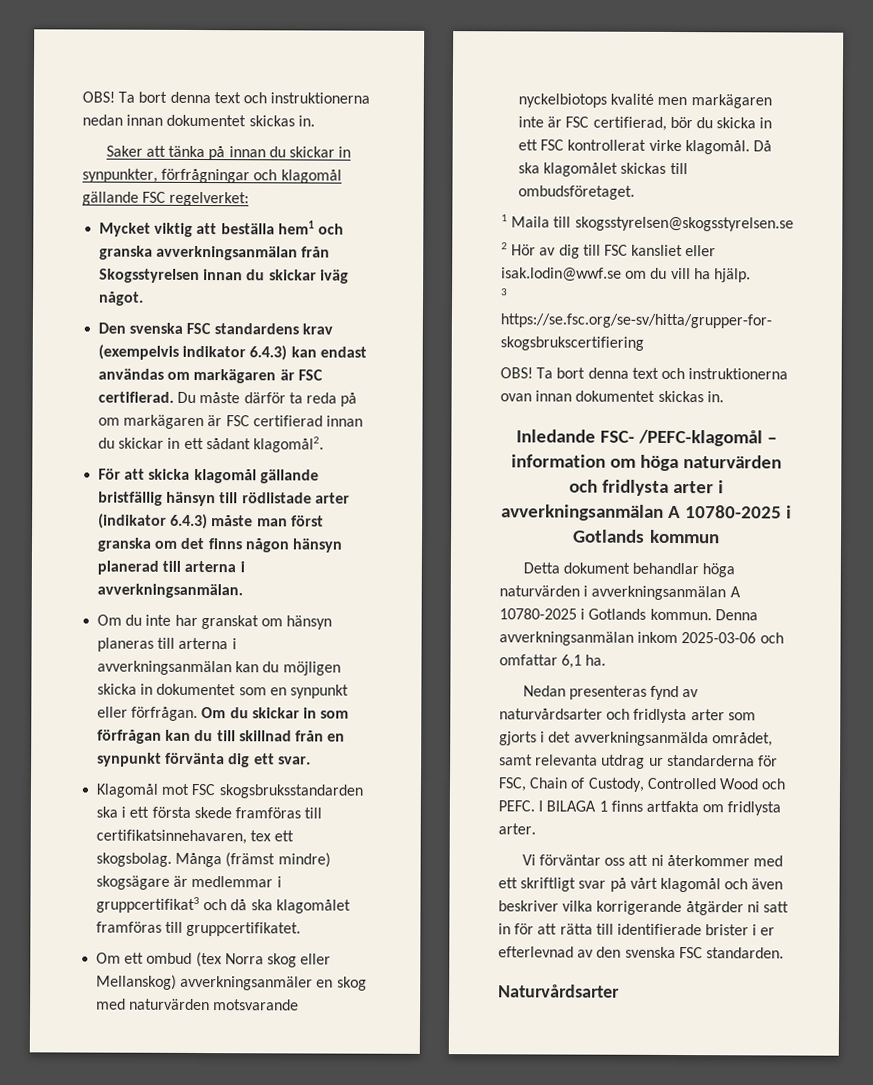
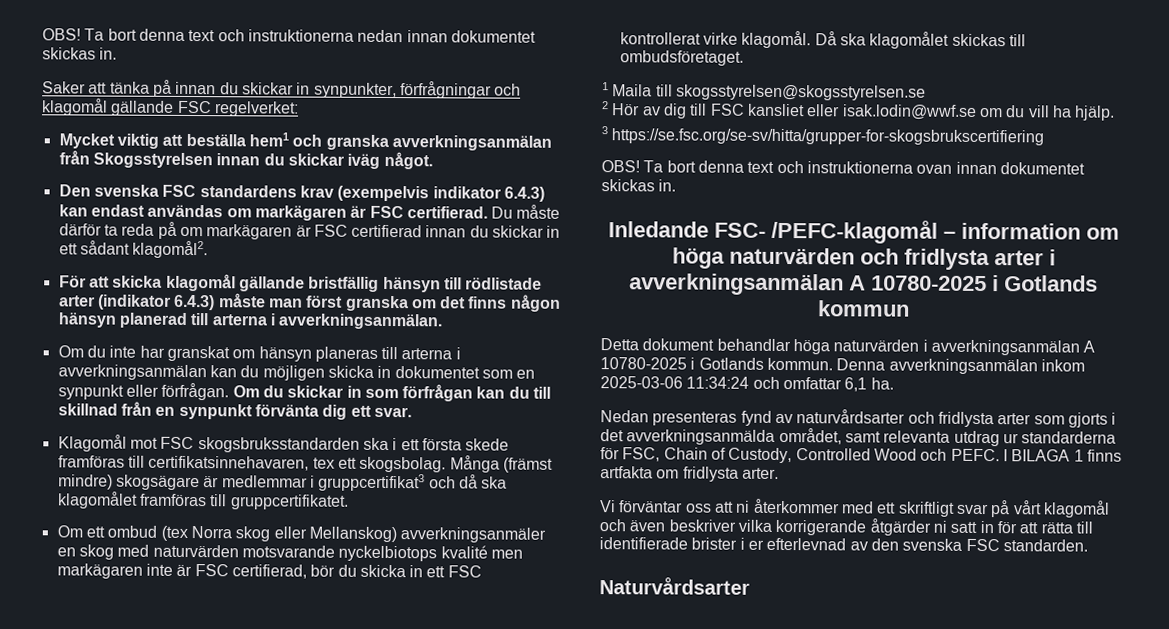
(757, 638) none -> [686,376,750,389] 11:34:24

